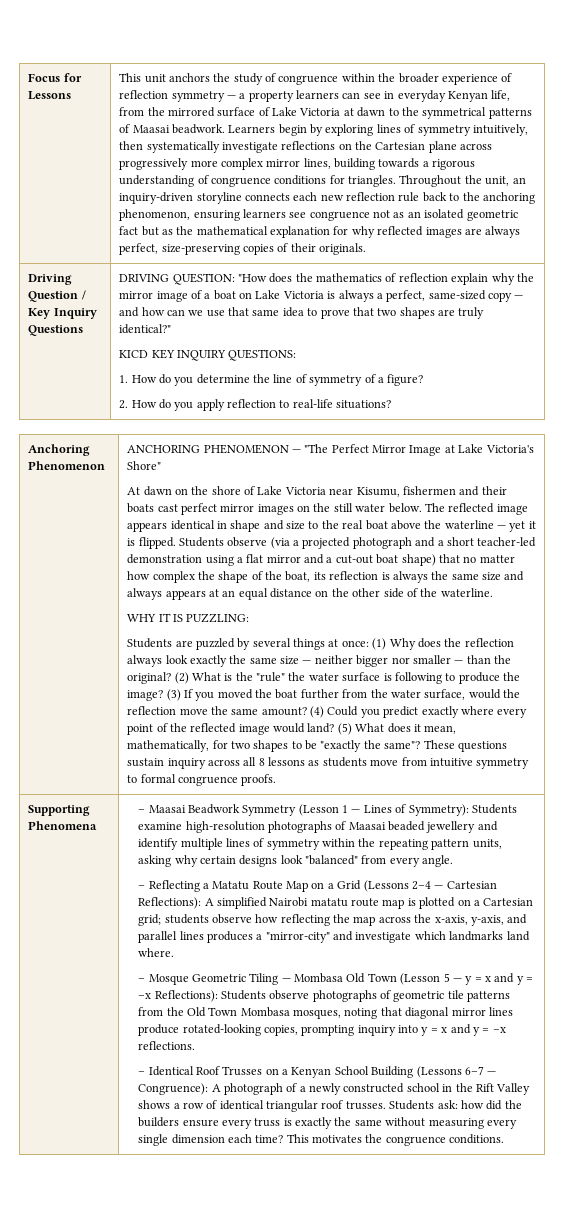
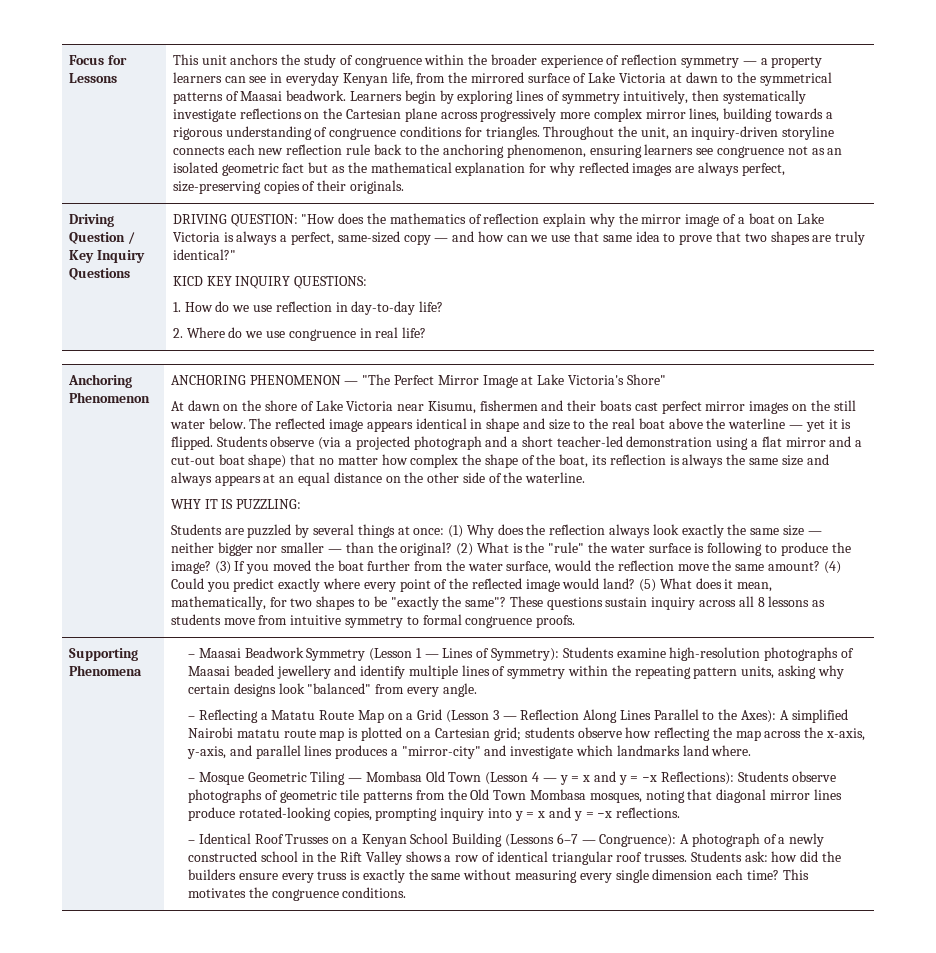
[174,374,424,386] [119,399,392,411] you determine the line of symmetry of a figure? // 2. How do you apply reflection to real-life situations? -> [232,301,444,315] [172,327,427,341] we use reflection in day-to-day life? // 2. Where do we use congruence in real life?
[363,880,497,892] [138,897,202,909] (Lessons 2–4 — Cartesian Reflections): -> [445,709,777,723] (Lesson 3 — Reflection Along Lines Parallel to the Axes):
[443,973,450,982] 5 -> [531,772,539,782] 4

